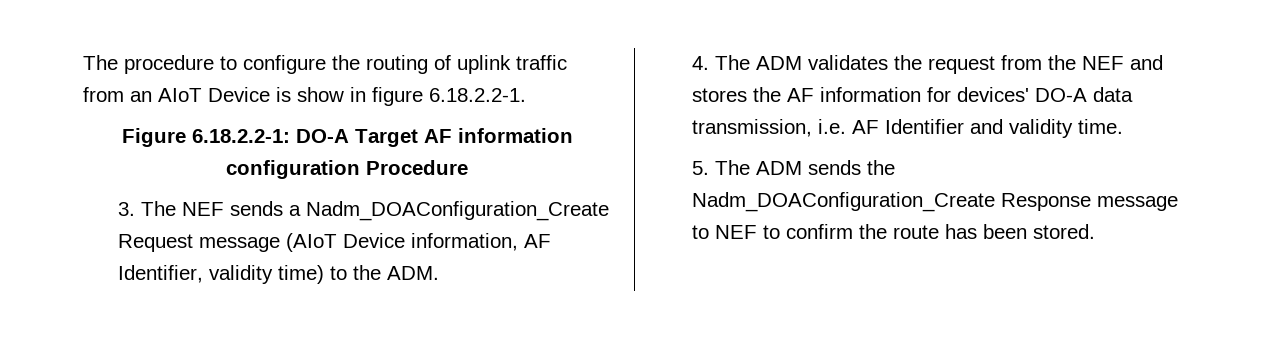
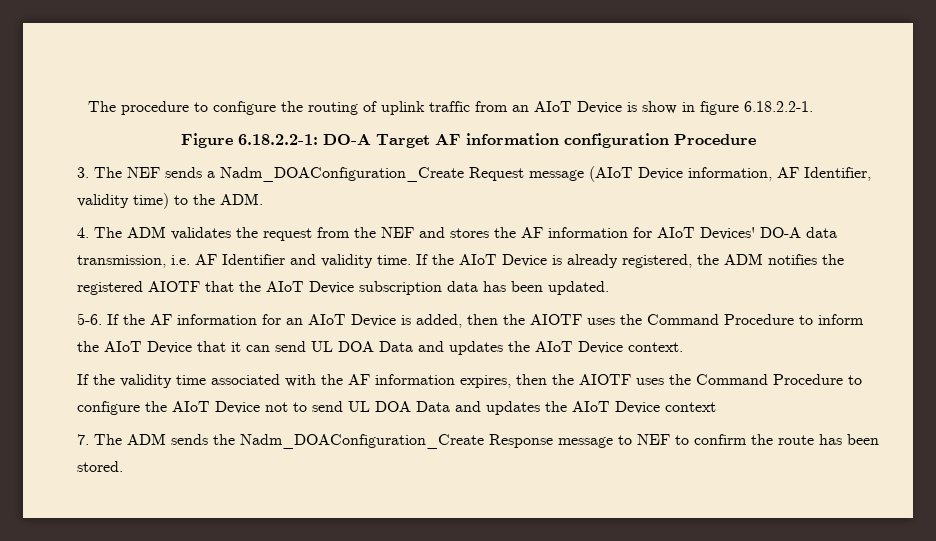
[957,87,1030,102] devices' -> [657,227,756,240] AIoT Devices'
[692,161,710,175] // 5. -> [416,253,845,268] [77,281,610,295] [77,313,865,328] [77,341,684,355] [77,374,863,388] [77,401,717,415] [77,434,90,445] If the AIoT Device is already registered, the ADM notifies the registered AIOTF that the AIoT Device subscription data has been updated. // 5-6. If the AF information for an AIoT Device is added, then the AIOTF uses the Command Procedure to inform the AIoT Device that it can send UL DOA Data and updates the AIoT Device context. // If the validity time associated with the AF information expires, then the AIOTF uses the Command Procedure to configure the AIoT Device not to send UL DOA Data and updates the AIoT Device context // 7.

